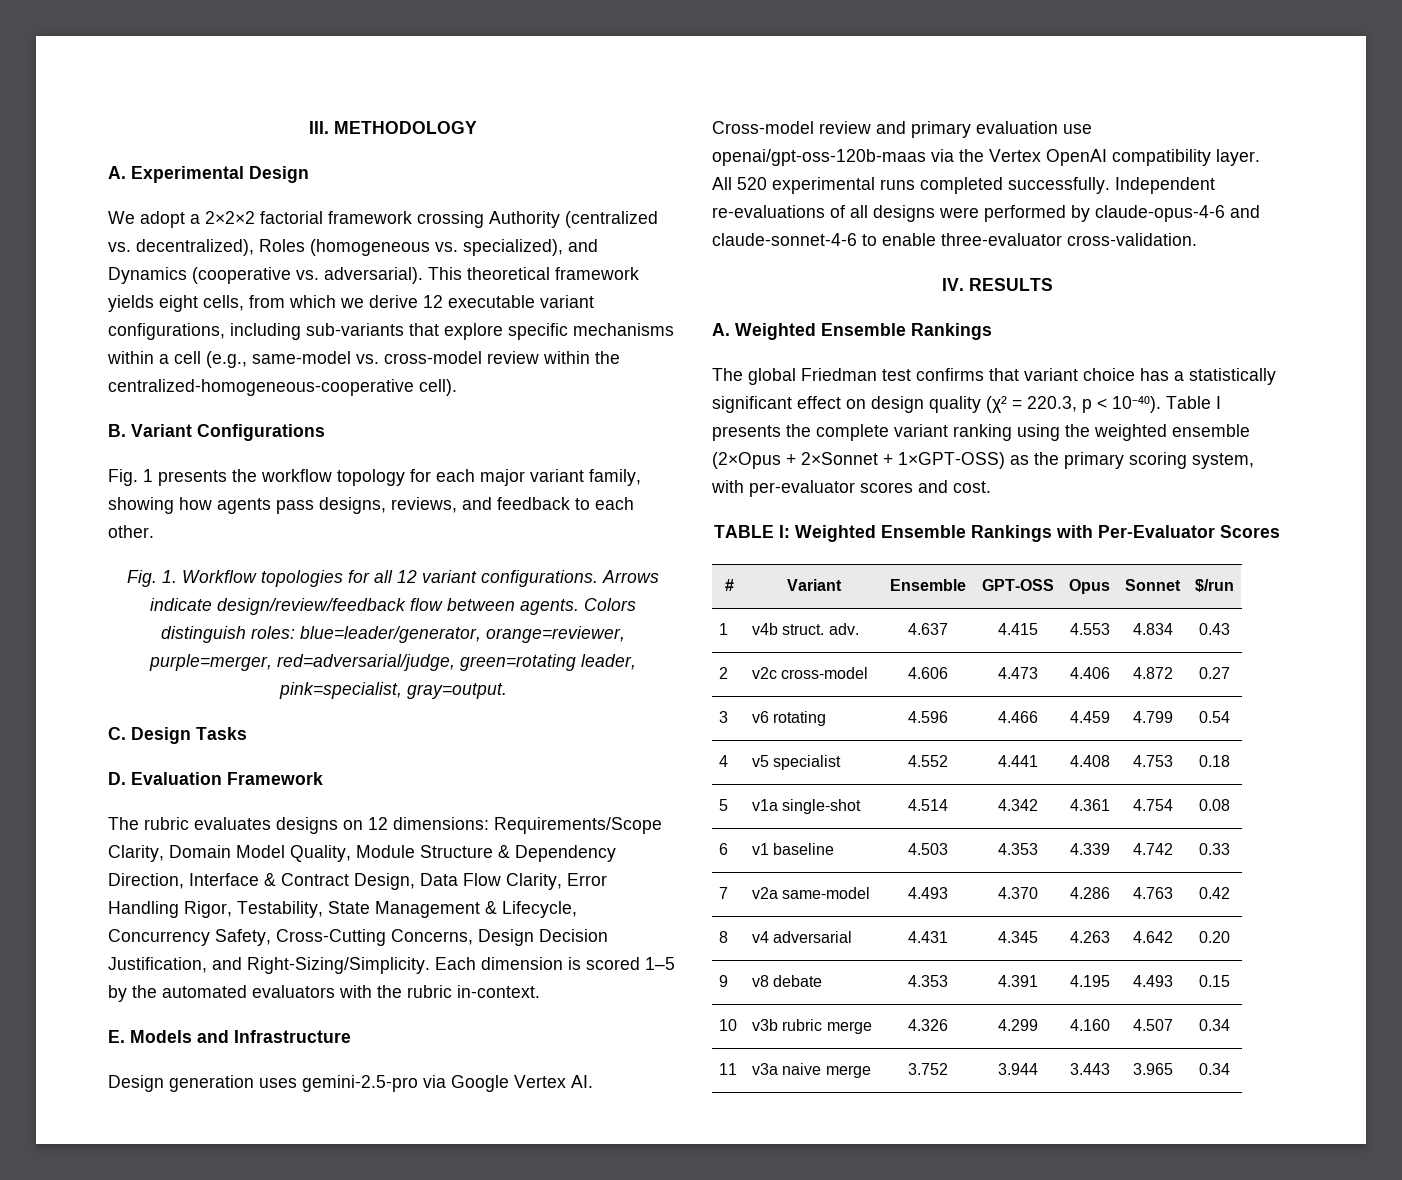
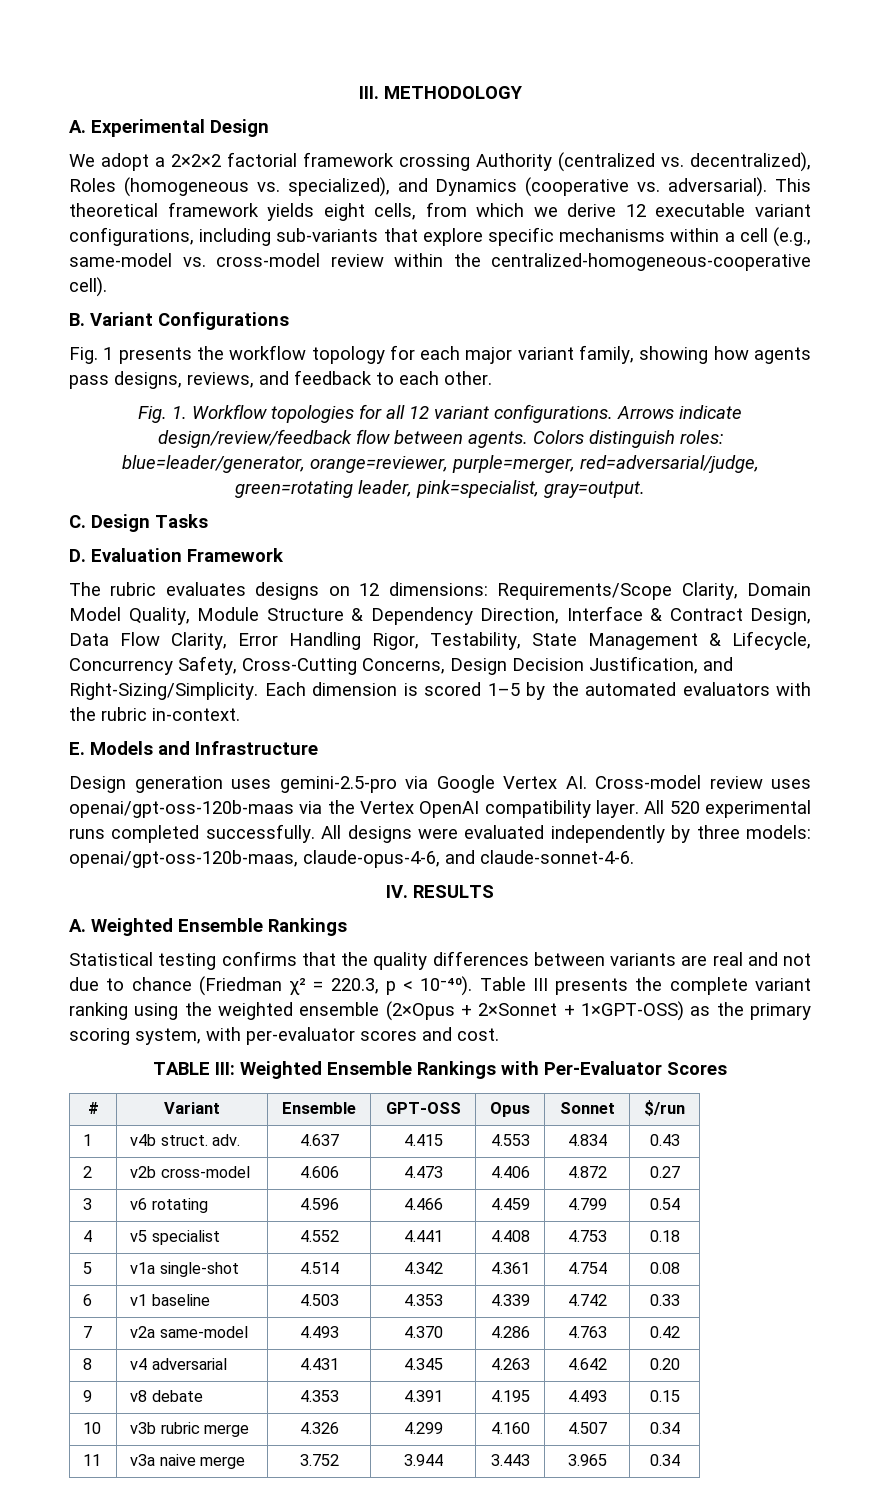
[876,121,1092,138] and primary evaluation use -> [771,779,811,789] uses
[1115,177,1215,194] [712,205,1260,222] [712,233,1197,246] Independent re-evaluations of all designs were performed by claude-opus-4-6 and claude-sonnet-4-6 to enable three-evaluator cross-validation. -> [321,825,811,843] [69,850,634,868] All designs were evaluated independently by three models: openai/gpt-oss-120b-maas, claude-opus-4-6, and claude-sonnet-4-6.
[712,368,1276,385] [712,396,1007,413] The global Friedman test confirms that variant choice has a statistically significant effect on design quality (χ² -> [69,951,811,970] [69,976,307,996] Statistical testing confirms that the quality differences between variants are real and not due to chance (Friedman χ²
[1216,396,1221,409] I -> [532,978,548,991] III
[779,525,790,538] I: -> [215,1062,235,1075] III:
[752,667,778,679] v2c -> [130,1166,157,1178] v2b

